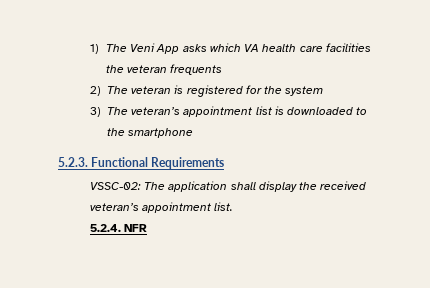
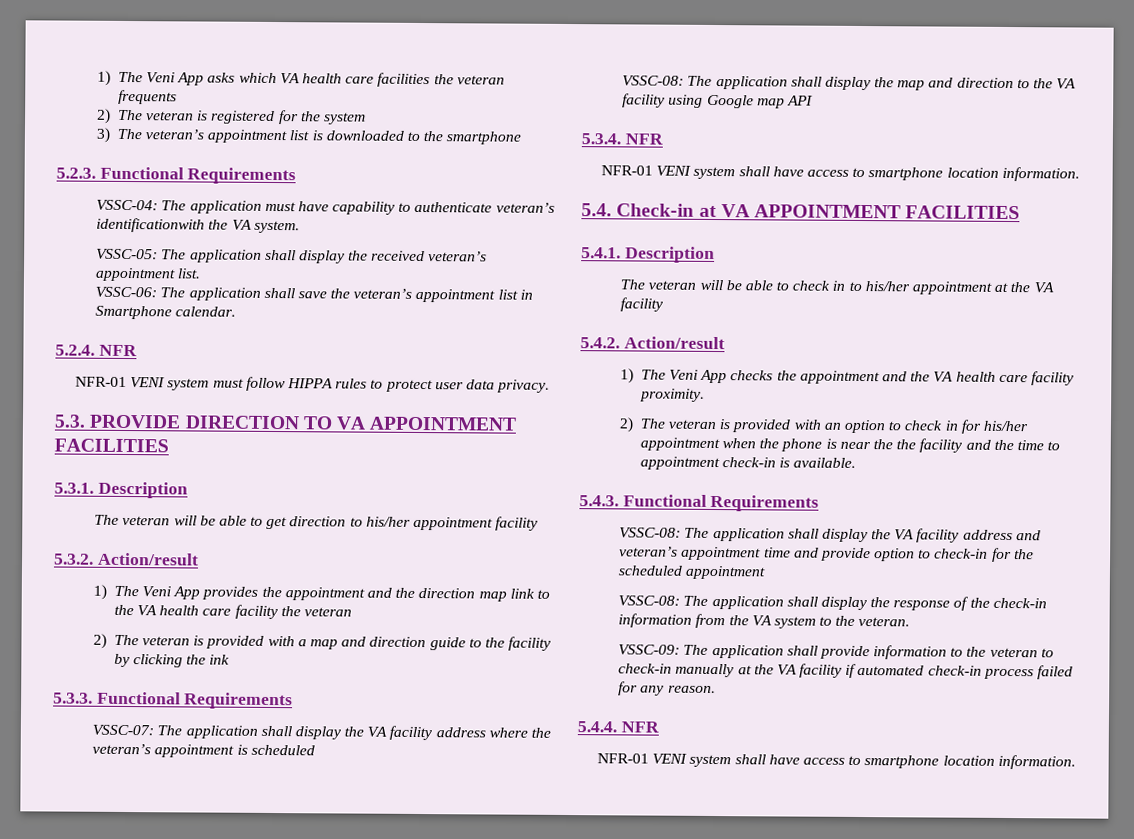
[89,182,141,190] VSSC-02: -> [96,199,555,215] [96,217,300,234] [96,248,159,260] VSSC-04: The application must have capability to authenticate veteran’s identificationwith the VA system. // VSSC-05:
[89,224,148,232] 5.2.4. NFR -> [95,286,533,303] [95,305,237,320] [55,344,137,357] [75,376,551,393] [54,414,518,431] [54,438,169,453] [54,481,188,499] [94,514,539,531] [54,552,199,566] [93,584,550,602] [113,604,353,620] [93,633,552,651] [113,653,231,668] [53,691,294,710] [92,724,552,741] [92,743,315,758] [622,75,1077,91] [622,93,813,109] [581,133,663,145] [601,165,1080,182] [581,203,1021,220] [581,246,715,263] [620,279,1054,295] [620,297,664,312] [580,336,725,350] [620,368,1074,386] [639,388,705,402] [619,417,1028,434] [639,437,1061,453] [639,456,857,471] [579,494,820,512] [619,527,1041,543] [619,546,1034,563] [618,565,767,580] [618,595,1047,611] [618,613,911,629] [618,644,1054,660] [618,663,1074,680] [618,681,716,696] [577,721,659,733] [597,753,1076,770] VSSC-06: The application shall save the veteran’s appointment list in Smartphone calendar. // 5.2.4. NFR // NFR-01 VENI system must follow HIPPA rules to protect user data privacy. // 5.3. PROVIDE DIRECTION TO VA APPOINTMENT FACILITIES // 5.3.1. Description // The veteran will be able to get direction to his/her appointment facility // 5.3.2. Action/result // 1) The Veni App provides the appointment and the direction map link to the VA health care facility the veteran // 2) The veteran is provided with a map and direction guide to the facility by clicking the ink // 5.3.3. Functional Requirements // VSSC-07: The application shall display the VA facility address where the veteran’s appointment is scheduled // VSSC-08: The application shall display the map and direction to the VA facility using Google map API // 5.3.4. NFR // NFR-01 VENI system shall have access to smartphone location information. // 5.4. Check-in at VA APPOINTMENT FACILITIES // 5.4.1. Description // The veteran will be able to check in to his/her appointment at the VA facility // 5.4.2. Action/result // 1) The Veni App checks the appointment and the VA health care facility proximity. // 2) The veteran is provided with an option to check in for his/her appointment when the phone is near the the facility and the time to appointment check-in is available. // 5.4.3. Functional Requirements // VSSC-08: The application shall display the VA facility address and veteran’s appointment time and provide option to check-in for the scheduled appointment // VSSC-08: The application shall display the response of the check-in information from the VA system to the veteran. // VSSC-09: The application shall provide information to the veteran to check-in manually at the VA facility if automated check-in process failed for any reason. // 5.4.4. NFR // NFR-01 VENI system shall have access to smartphone location information.

